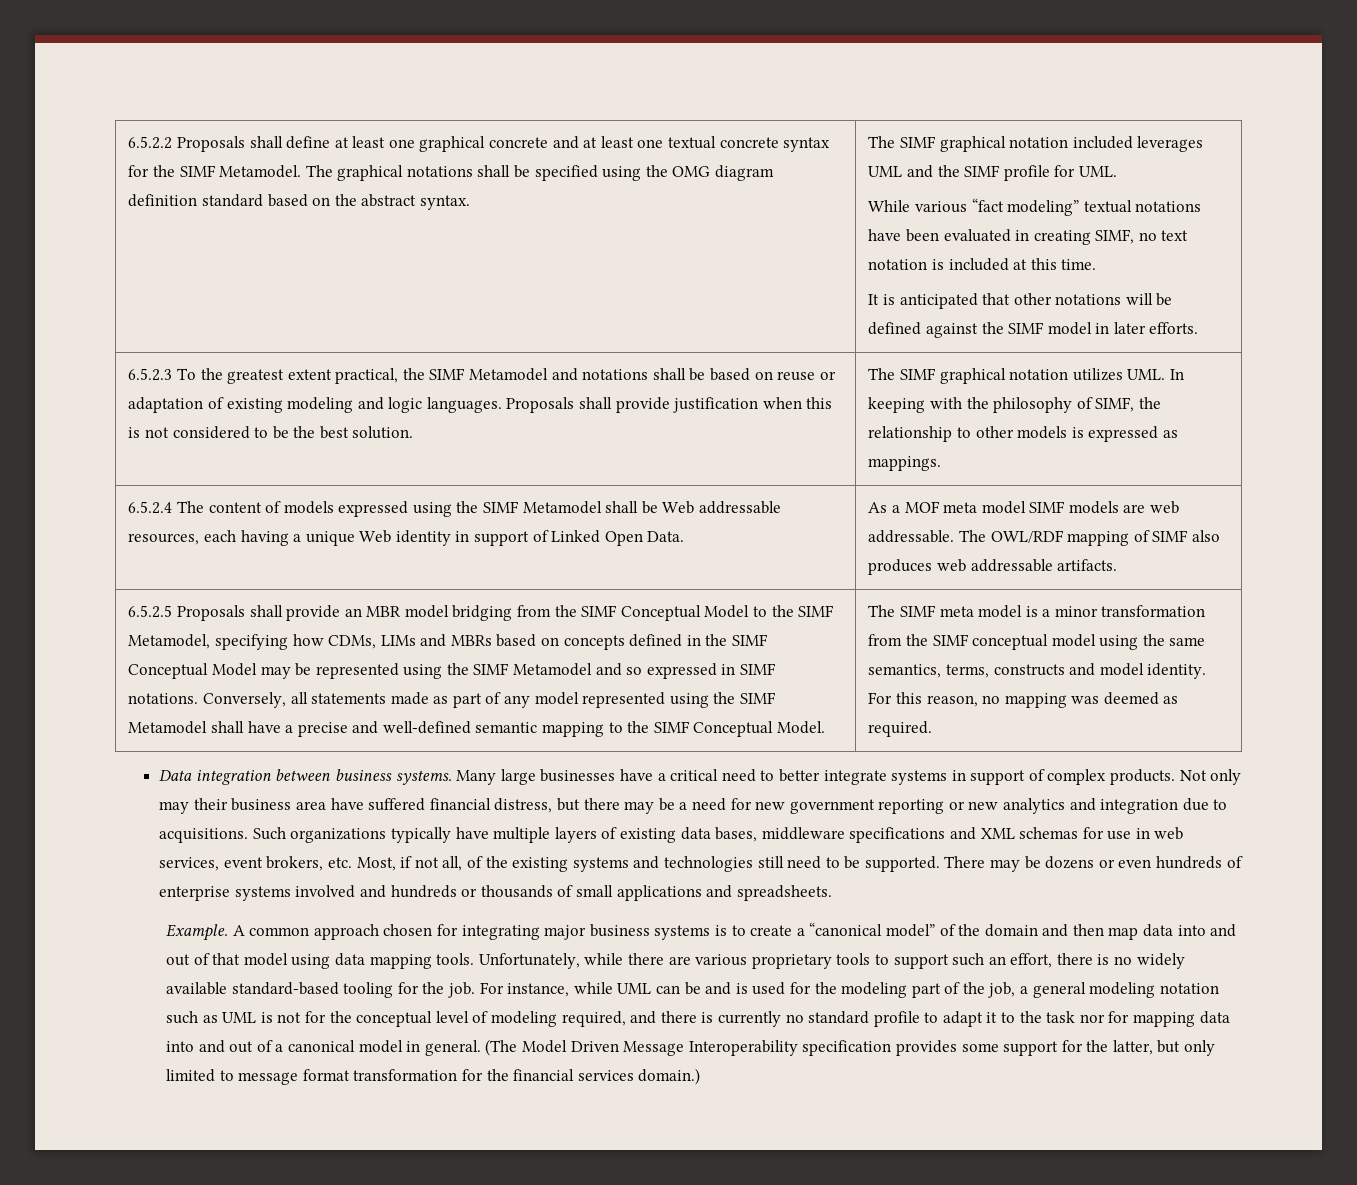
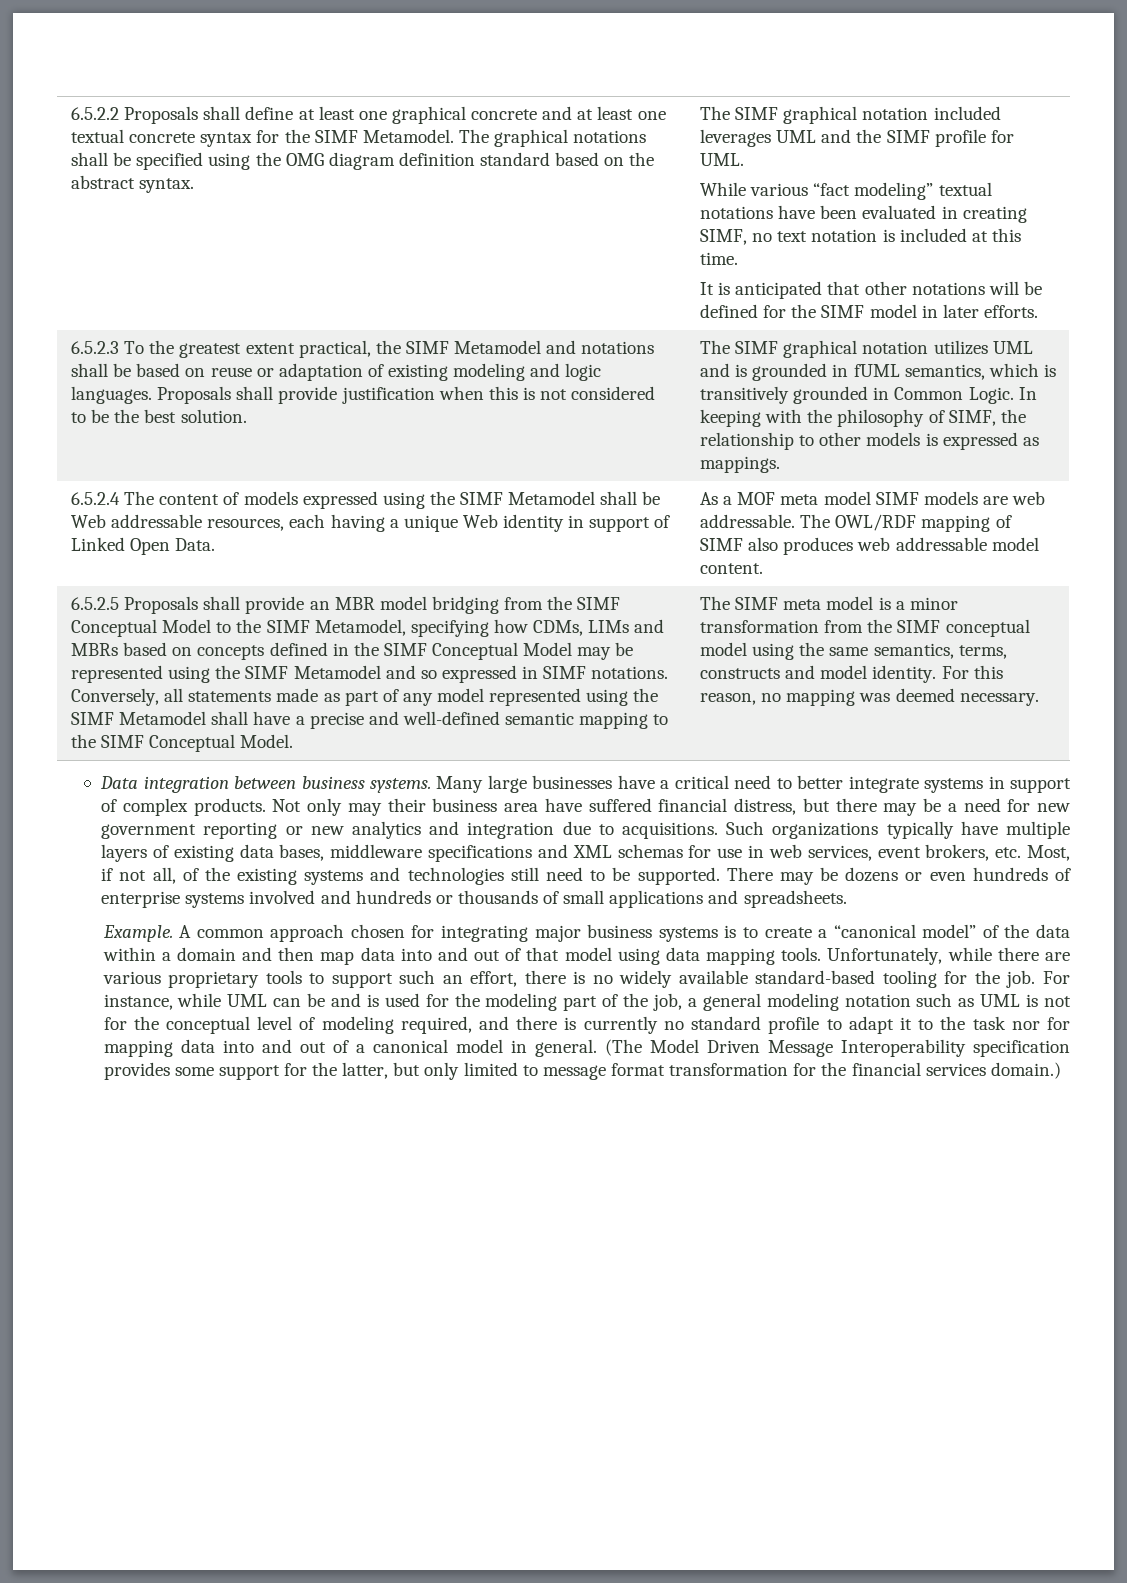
[925,323,978,338] against -> [763,305,787,318] for
[1127,369,1166,380] UML. -> [992,341,1033,354] [700,363,1056,381] [700,386,1014,404] UML and is grounded in fUML semantics, which is transitively grounded in Common Logic.
[1057,559,1118,571] artifacts. -> [991,537,1039,551] [700,563,764,574] model content.
[1163,696,1179,704] [868,721,933,737] as required. -> [959,693,1039,706] necessary.
(981, 930) none -> [1036,924,1071,938] [102,947,171,961] data within a

